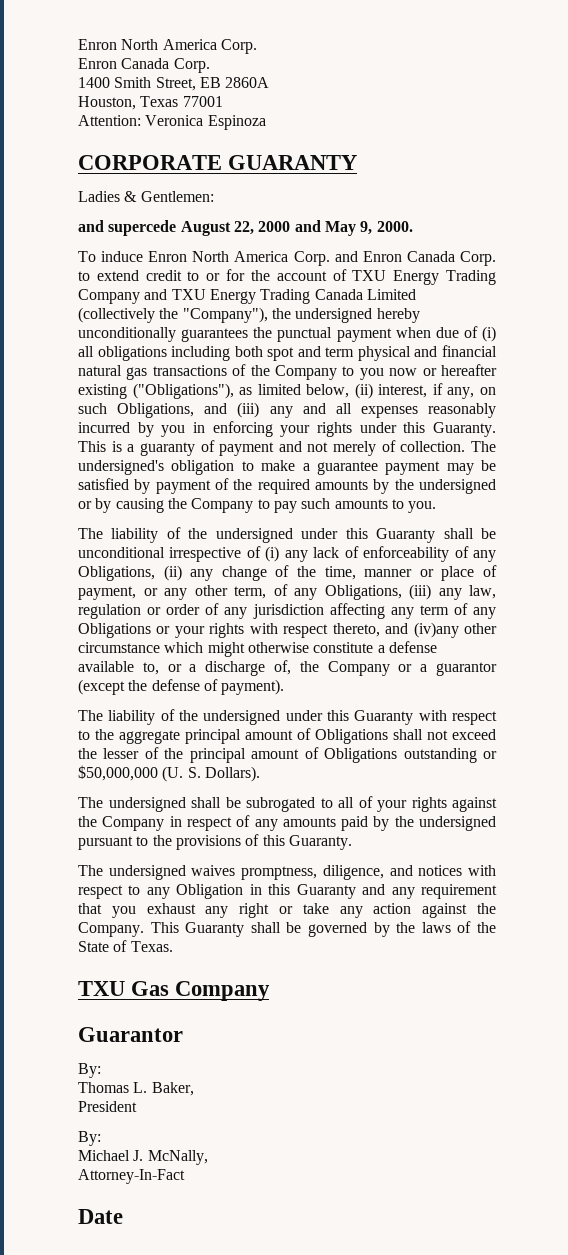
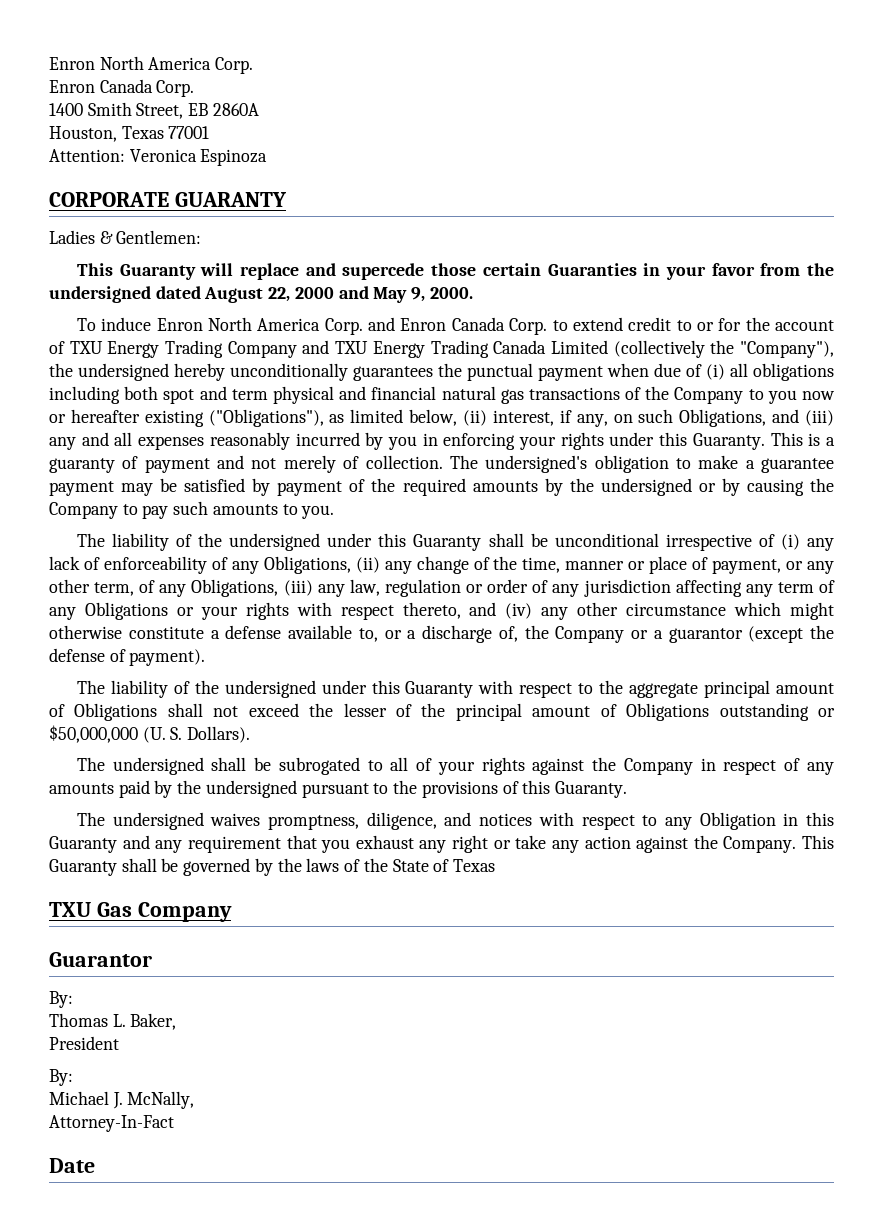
[78,220,177,236] and supercede -> [76,263,834,280] [49,286,201,303] This Guaranty will replace and supercede those certain Guaranties in your favor from the undersigned dated
[413,622,459,638] (iv)any -> [505,603,569,620] (iv) any
[130,941,173,952] Texas. -> [452,859,495,872] Texas

